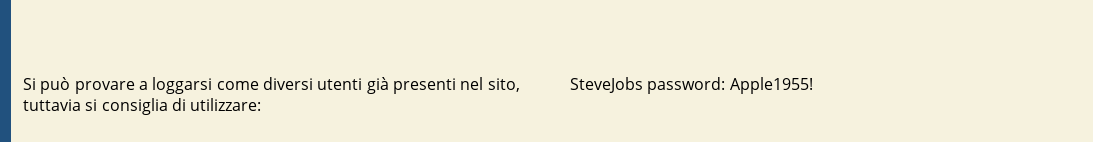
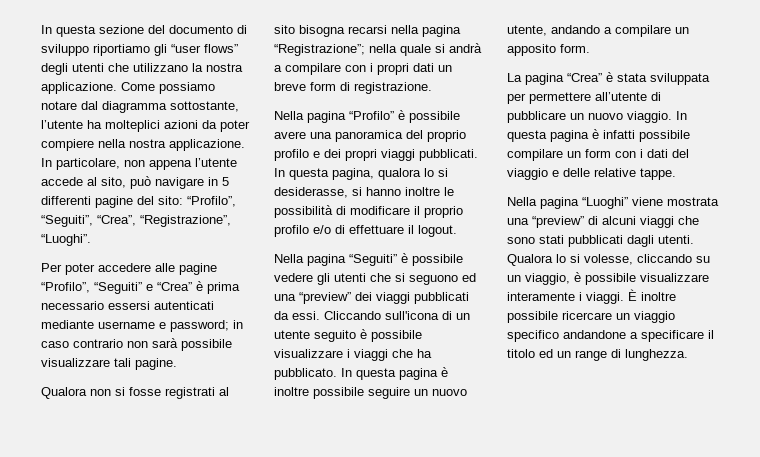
[23,77,520,94] [23,98,262,115] [570,77,813,94] Si può provare a loggarsi come diversi utenti già presenti nel sito, tuttavia si consiglia di utilizzare: // SteveJobs password: Apple1955! -> [41,25,247,37] [41,44,238,56] [41,63,243,75] [41,82,215,94] [41,101,239,113] [41,120,250,132] [41,139,245,151] [41,158,237,170] [41,176,229,189] [41,196,236,208] [41,215,231,227] [41,234,91,246] [41,263,217,275] [41,281,240,294] [41,301,214,310] [41,320,243,332] [41,338,232,351] [41,358,177,370] [41,387,229,399] [274,25,461,37] [274,43,482,56] [274,63,452,75] [274,82,432,94] [274,110,460,123] [274,130,466,142] [274,149,478,161] [274,168,448,180] [274,187,454,198] [274,205,463,218] [274,225,457,237] [274,253,463,266] [274,273,476,285] [274,292,469,304] [274,311,470,320] [274,329,422,342] [274,349,432,361] [274,367,448,380] [274,387,467,399] [507,25,689,37] [507,44,590,56] [507,72,710,85] [507,92,661,104] [507,111,687,123] [507,129,690,142] [507,149,689,161] [507,168,676,180] [507,197,719,209] [507,216,699,228] [507,235,694,247] [507,254,710,266] [507,272,709,285] [507,289,676,304] [507,311,675,323] [507,330,714,342] [507,349,688,361] In questa sezione del documento di sviluppo riportiamo gli “user flows” degli utenti che utilizzano la nostra applicazione. Come possiamo notare dal diagramma sottostante, l’utente ha molteplici azioni da poter compiere nella nostra applicazione. In particolare, non appena l’utente accede al sito, può navigare in 5 differenti pagine del sito: “Profilo”, “Seguiti”, “Crea”, “Registrazione”, “Luoghi”. // Per poter accedere alle pagine “Profilo”, “Seguiti” e “Crea” è prima necessario essersi autenticati mediante username e password; in caso contrario non sarà possibile visualizzare tali pagine. // Qualora non si fosse registrati al sito bisogna recarsi nella pagina “Registrazione”; nella quale si andrà a compilare con i propri dati un breve form di registrazione. // Nella pagina “Profilo” è possibile avere una panoramica del proprio profilo e dei propri viaggi pubblicati. In questa pagina, qualora lo si desiderasse, si hanno inoltre le possibilità di modificare il proprio profilo e/o di effettuare il logout. // Nella pagina “Seguiti” è possibile vedere gli utenti che si seguono ed una “preview” dei viaggi pubblicati da essi. Cliccando sull'icona di un utente seguito è possibile visualizzare i viaggi che ha pubblicato. In questa pagina è inoltre possibile seguire un nuovo utente, andando a compilare un apposito form. // La pagina “Crea” è stata sviluppata per permettere all’utente di pubblicare un nuovo viaggio. In questa pagina è infatti possibile compilare un form con i dati del viaggio e delle relative tappe. // Nella pagina “Luoghi” viene mostrata una “preview” di alcuni viaggi che sono stati pubblicati dagli utenti. Qualora lo si volesse, cliccando su un viaggio, è possibile visualizzare interamente i viaggi. È inoltre possibile ricercare un viaggio specifico andandone a specificare il titolo ed un range di lunghezza.

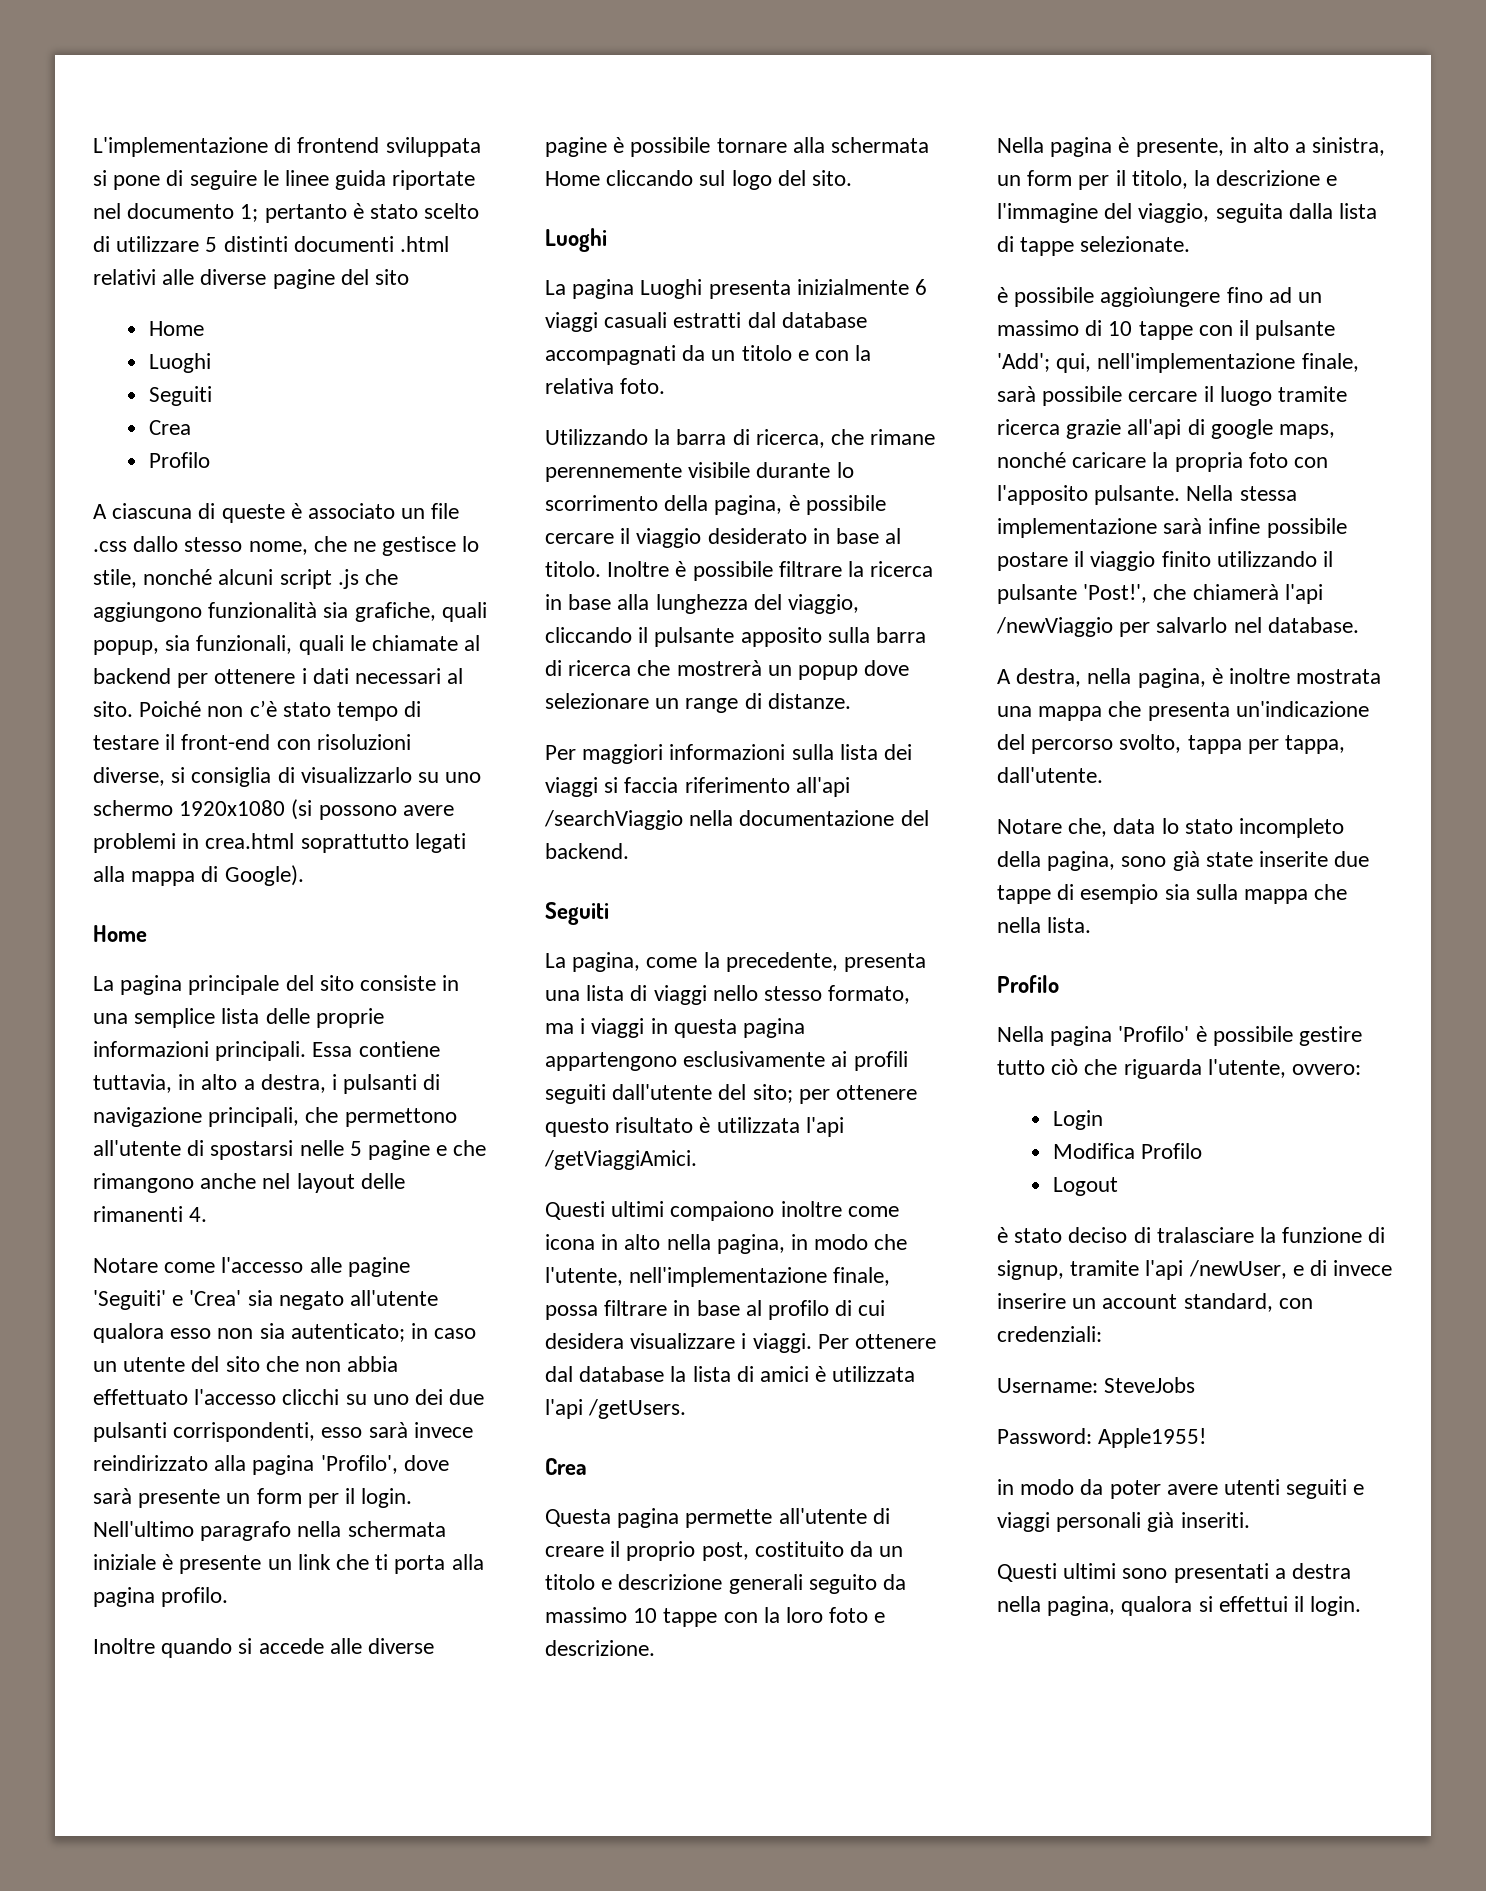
[41,25,247,37] [41,44,238,56] [41,63,243,75] [41,82,215,94] [41,101,239,113] [41,120,250,132] [41,139,245,151] [41,158,237,170] [41,176,229,189] [41,196,236,208] [41,215,231,227] [41,234,91,246] [41,263,217,275] [41,281,240,294] [41,301,214,310] [41,320,243,332] [41,338,232,351] [41,358,177,370] [41,387,229,399] [274,25,461,37] [274,43,482,56] [274,63,452,75] [274,82,432,94] [274,110,460,123] [274,130,466,142] [274,149,478,161] [274,168,448,180] [274,187,454,198] [274,205,463,218] [274,225,457,237] [274,253,463,266] [274,273,476,285] [274,292,469,304] [274,311,470,320] [274,329,422,342] [274,349,432,361] [274,367,448,380] [274,387,467,399] [507,25,689,37] [507,44,590,56] [507,72,710,85] [507,92,661,104] [507,111,687,123] [507,129,690,142] [507,149,689,161] [507,168,676,180] [507,197,719,209] [507,216,699,228] [507,235,694,247] [507,254,710,266] [507,272,709,285] [507,289,676,304] [507,311,675,323] [507,330,714,342] [507,349,688,361] In questa sezione del documento di sviluppo riportiamo gli “user flows” degli utenti che utilizzano la nostra applicazione. Come possiamo notare dal diagramma sottostante, l’utente ha molteplici azioni da poter compiere nella nostra applicazione. In particolare, non appena l’utente accede al sito, può navigare in 5 differenti pagine del sito: “Profilo”, “Seguiti”, “Crea”, “Registrazione”, “Luoghi”. // Per poter accedere alle pagine “Profilo”, “Seguiti” e “Crea” è prima necessario essersi autenticati mediante username e password; in caso contrario non sarà possibile visualizzare tali pagine. // Qualora non si fosse registrati al sito bisogna recarsi nella pagina “Registrazione”; nella quale si andrà a compilare con i propri dati un breve form di registrazione. // Nella pagina “Profilo” è possibile avere una panoramica del proprio profilo e dei propri viaggi pubblicati. In questa pagina, qualora lo si desiderasse, si hanno inoltre le possibilità di modificare il proprio profilo e/o di effettuare il logout. // Nella pagina “Seguiti” è possibile vedere gli utenti che si seguono ed una “preview” dei viaggi pubblicati da essi. Cliccando sull'icona di un utente seguito è possibile visualizzare i viaggi che ha pubblicato. In questa pagina è inoltre possibile seguire un nuovo utente, andando a compilare un apposito form. // La pagina “Crea” è stata sviluppata per permettere all’utente di pubblicare un nuovo viaggio. In questa pagina è infatti possibile compilare un form con i dati del viaggio e delle relative tappe. // Nella pagina “Luoghi” viene mostrata una “preview” di alcuni viaggi che sono stati pubblicati dagli utenti. Qualora lo si volesse, cliccando su un viaggio, è possibile visualizzare interamente i viaggi. È inoltre possibile ricercare un viaggio specifico andandone a specificare il titolo ed un range di lunghezza. -> [93,137,481,157] [93,170,476,190] [93,203,480,223] [93,236,450,252] [93,269,410,289] [149,321,205,336] [149,353,212,373] [149,386,213,406] [149,420,192,435] [149,452,211,468] [93,503,460,523] [93,536,480,556] [93,569,399,589] [93,602,487,622] [93,635,481,655] [93,668,464,688] [93,700,422,721] [93,734,411,750] [93,767,482,787] [93,799,454,820] [93,833,466,853] [93,865,304,886] [93,925,147,942] [93,975,460,995] [93,1008,384,1028] [93,1041,440,1061] [93,1074,441,1094] [93,1107,457,1127] [93,1140,487,1160] [93,1173,405,1193] [93,1206,208,1222] [93,1257,410,1277] [93,1290,439,1310] [93,1323,477,1343] [93,1356,399,1372] [93,1389,485,1405] [93,1422,473,1442] [93,1455,449,1475] [93,1488,413,1508] [93,1521,446,1541] [93,1554,484,1574] [93,1587,229,1607] [93,1638,435,1658] [545,137,930,157] [545,170,853,190] [545,228,607,252] [545,279,928,299] [545,312,867,332] [545,345,872,365] [545,378,666,394] [545,429,936,448] [545,462,854,482] [545,495,886,515] [545,528,902,548] [545,561,934,581] [545,594,860,614] [545,627,927,647] [545,660,910,680] [545,693,851,713] [545,744,913,764] [545,777,850,797] [544,810,929,830] [545,843,629,859] [545,902,609,925] [545,952,927,972] [545,985,911,1005] [545,1018,806,1038] [545,1051,908,1071] [545,1084,918,1104] [545,1117,844,1137] [544,1150,697,1170] [545,1201,899,1221] [545,1234,908,1254] [545,1267,891,1287] [545,1300,886,1320] [545,1333,937,1353] [545,1366,916,1382] [545,1399,687,1419] [545,1458,587,1475] [545,1508,890,1528] [545,1541,904,1561] [545,1574,907,1594] [545,1607,886,1627] [545,1640,655,1656] [997,137,1386,157] [997,170,1338,190] [997,203,1378,223] [997,236,1191,256] [997,287,1323,307] [997,320,1336,340] [997,353,1359,373] [997,386,1348,406] [997,419,1336,439] [997,452,1329,472] [997,485,1297,505] [997,518,1347,538] [997,551,1334,571] [997,584,1323,604] [996,617,1359,637] [997,668,1382,688] [997,701,1369,721] [997,734,1346,754] [997,767,1103,783] [997,818,1345,838] [997,851,1370,871] [997,884,1348,904] [997,917,1092,933] [997,975,1059,993] [997,1026,1363,1046] [997,1059,1362,1079] [1053,1110,1104,1130] [1053,1143,1203,1159] [1053,1177,1119,1196] [997,1227,1386,1243] [997,1260,1393,1280] [997,1293,1313,1312] [997,1326,1102,1342] [997,1377,1196,1393] [997,1428,1207,1448] [997,1479,1365,1499] [997,1512,1250,1532] [997,1563,1352,1583] [997,1596,1362,1616] L'implementazione di frontend sviluppata si pone di seguire le linee guida riportate nel documento 1; pertanto è stato scelto di utilizzare 5 distinti documenti .html relativi alle diverse pagine del sito // Home // Luoghi // Seguiti // Crea // Profilo // A ciascuna di queste è associato un file .css dallo stesso nome, che ne gestisce lo stile, nonché alcuni script .js che aggiungono funzionalità sia grafiche, quali popup, sia funzionali, quali le chiamate al backend per ottenere i dati necessari al sito. Poiché non c’è stato tempo di testare il front-end con risoluzioni diverse, si consiglia di visualizzarlo su uno schermo 1920x1080 (si possono avere problemi in crea.html soprattutto legati alla mappa di Google). // Home // La pagina principale del sito consiste in una semplice lista delle proprie informazioni principali. Essa contiene tuttavia, in alto a destra, i pulsanti di navigazione principali, che permettono all'utente di spostarsi nelle 5 pagine e che rimangono anche nel layout delle rimanenti 4. // Notare come l'accesso alle pagine 'Seguiti' e 'Crea' sia negato all'utente qualora esso non sia autenticato; in caso un utente del sito che non abbia effettuato l'accesso clicchi su uno dei due pulsanti corrispondenti, esso sarà invece reindirizzato alla pagina 'Profilo', dove sarà presente un form per il login. Nell'ultimo paragrafo nella schermata iniziale è presente un link che ti porta alla pagina profilo. // Inoltre quando si accede alle diverse pagine è possibile tornare alla schermata Home cliccando sul logo del sito. // Luoghi // La pagina Luoghi presenta inizialmente 6 viaggi casuali estratti dal database accompagnati da un titolo e con la relativa foto. // Utilizzando la barra di ricerca, che rimane perennemente visibile durante lo scorrimento della pagina, è possibile cercare il viaggio desiderato in base al titolo. Inoltre è possibile filtrare la ricerca in base alla lunghezza del viaggio, cliccando il pulsante apposito sulla barra di ricerca che mostrerà un popup dove selezionare un range di distanze. // Per maggiori informazioni sulla lista dei viaggi si faccia riferimento all'api /searchViaggio nella documentazione del backend. // Seguiti // La pagina, come la precedente, presenta una lista di viaggi nello stesso formato, ma i viaggi in questa pagina appartengono esclusivamente ai profili seguiti dall'utente del sito; per ottenere questo risultato è utilizzata l'api /getViaggiAmici. // Questi ultimi compaiono inoltre come icona in alto nella pagina, in modo che l'utente, nell'implementazione finale, possa filtrare in base al profilo di cui desidera visualizzare i viaggi. Per ottenere dal database la lista di amici è utilizzata l'api /getUsers. // Crea // Questa pagina permette all'utente di creare il proprio post, costituito da un titolo e descrizione generali seguito da massimo 10 tappe con la loro foto e descrizione. // Nella pagina è presente, in alto a sinistra, un form per il titolo, la descrizione e l'immagine del viaggio, seguita dalla lista di tappe selezionate. // è possibile aggioìungere fino ad un massimo di 10 tappe con il pulsante 'Add'; qui, nell'implementazione finale, sarà possibile cercare il luogo tramite ricerca grazie all'api di google maps, nonché caricare la propria foto con l'apposito pulsante. Nella stessa implementazione sarà infine possibile postare il viaggio finito utilizzando il pulsante 'Post!', che chiamerà l'api /newViaggio per salvarlo nel database. // A destra, nella pagina, è inoltre mostrata una mappa che presenta un'indicazione del percorso svolto, tappa per tappa, dall'utente. // Notare che, data lo stato incompleto della pagina, sono già state inserite due tappe di esempio sia sulla mappa che nella lista. // Profilo // Nella pagina 'Profilo' è possibile gestire tutto ciò che riguarda l'utente, ovvero: // Login // Modifica Profilo // Logout // è stato deciso di tralasciare la funzione di signup, tramite l'api /newUser, e di invece inserire un account standard, con credenziali: // Username: SteveJobs // Password: Apple1955! // in modo da poter avere utenti seguiti e viaggi personali già inseriti. // Questi ultimi sono presentati a destra nella pagina, qualora si effettui il login.

